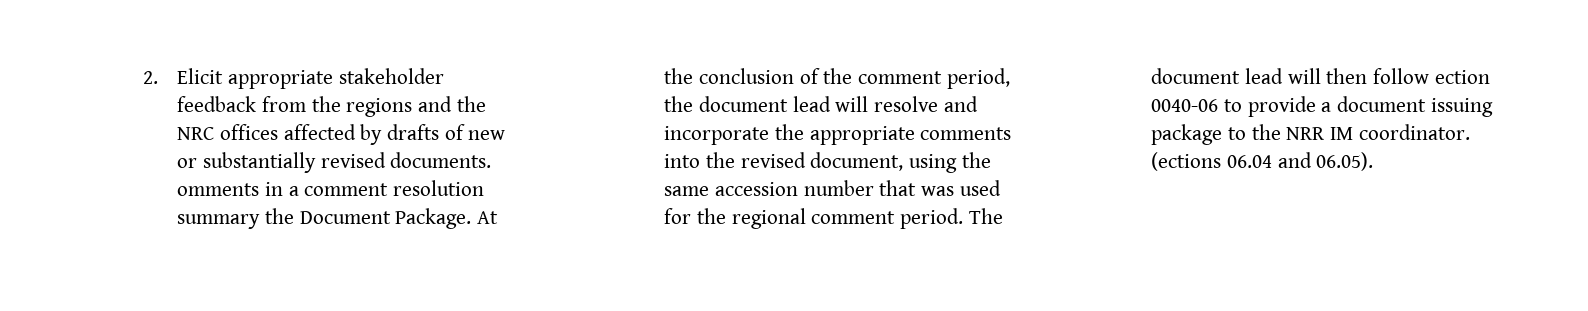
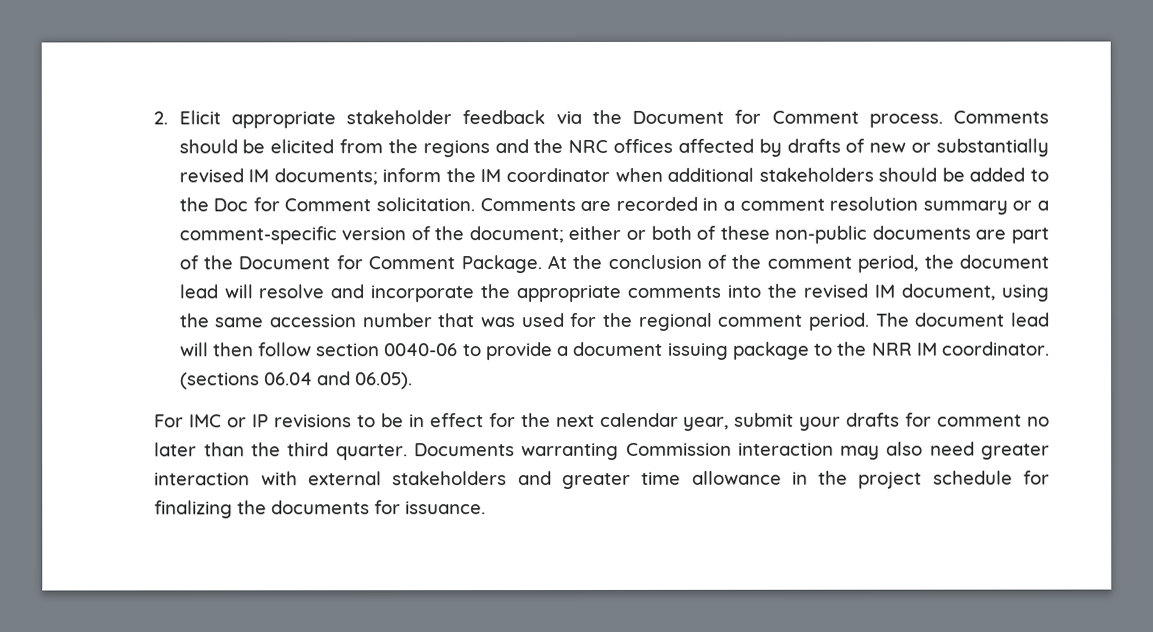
(257, 104) none -> [555,109,1050,128] [178,139,335,154] via the Document for Comment process. Comments should be elicited
[390,152,492,168] [177,183,260,196] documents. omments -> [248,167,1049,186] [178,196,698,212] IM documents; inform the IM coordinator when additional stakeholders should be added to the Doc for Comment solicitation. Comments are recorded
[264,208,391,224] the Document -> [1012,200,1050,211] [178,225,1049,245] [178,255,456,270] or a comment-specific version of the document; either or both of these non-public documents are part of the Document for Comment
(806, 160) none -> [874,284,896,298] IM
[1434,70,1490,84] ection -> [316,343,381,357] section
[1151,152,1222,171] (ections -> [179,372,260,390] (sections
(1374, 161) none -> [154,412,1050,431] [154,441,1051,461] [154,470,1051,490] [154,500,487,519] // For IMC or IP revisions to be in effect for the next calendar year, submit your drafts for comment no later than the third quarter. Documents warranting Commission interaction may also need greater interaction with external stakeholders and greater time allowance in the project schedule for finalizing the documents for issuance.

